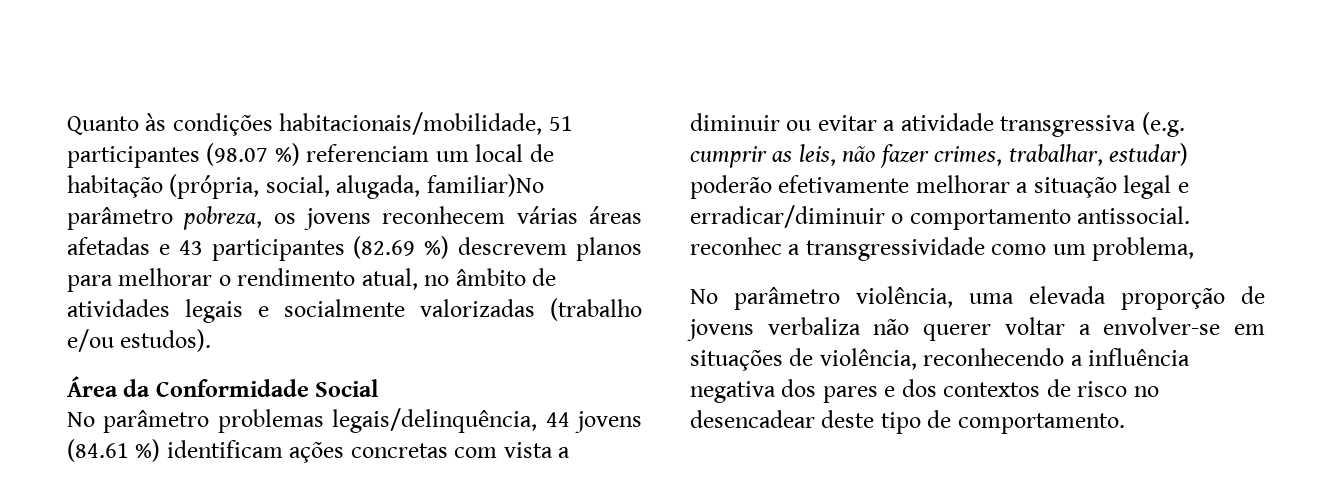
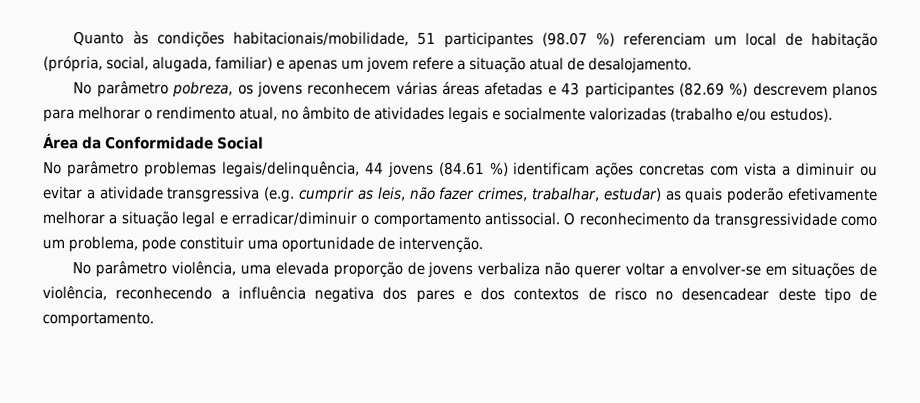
[426,174,544,197] familiar)No -> [215,56,692,74] [73,82,93,95] familiar) e apenas um jovem refere a situação atual de desalojamento. // No
(1189, 154) none -> [665,187,724,204] as quais
[690,237,801,255] reconhec a -> [563,212,711,226] O reconhecimento da
(1195, 249) none -> [141,236,483,253] pode constituir uma oportunidade de intervenção.

